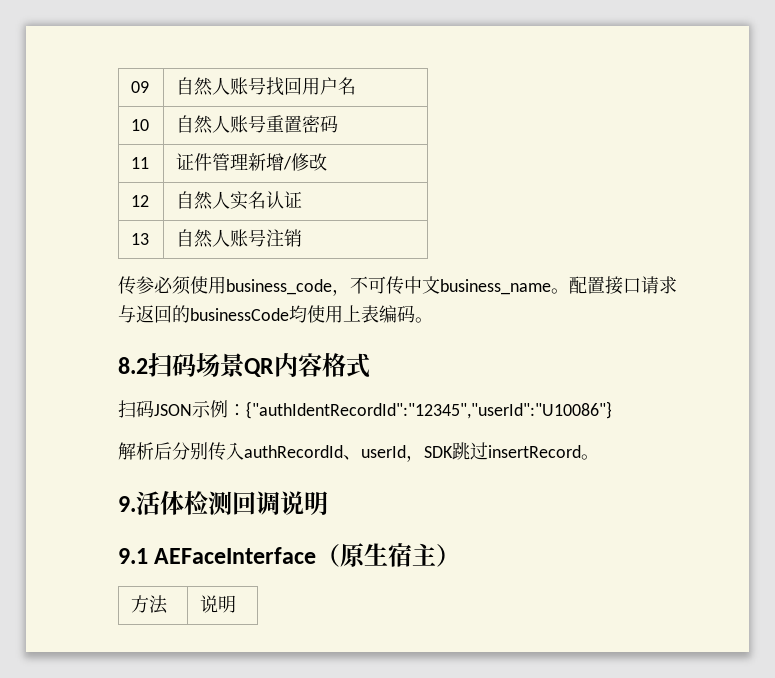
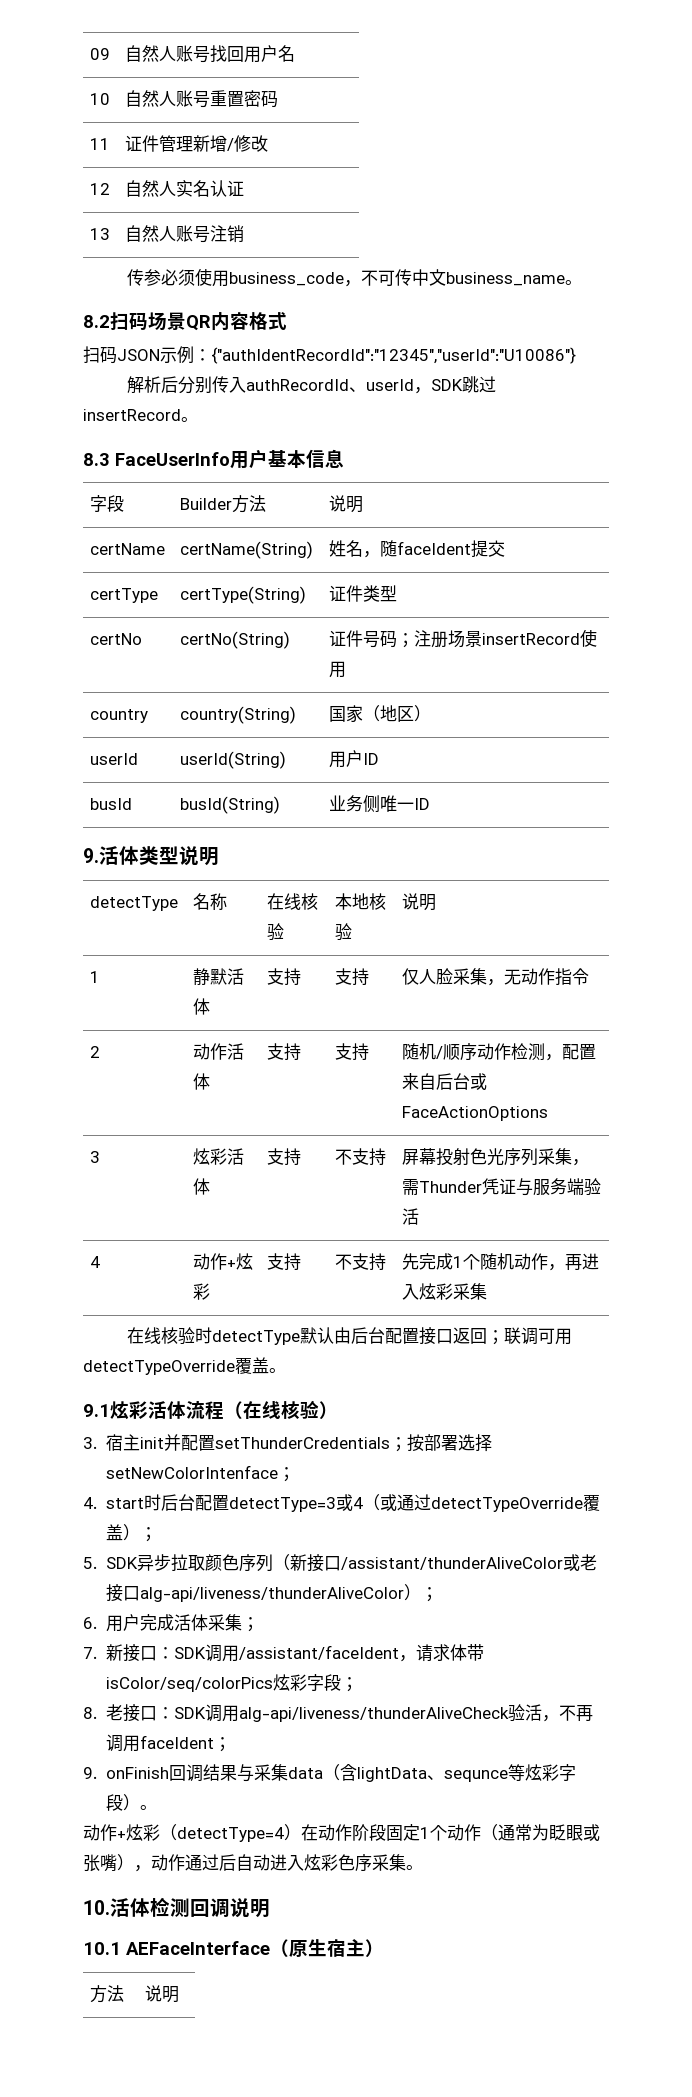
[569,276,677,295] [118,305,433,323] 配置接口请求与返回的businessCode均使用上表编码。 -> (582, 282) none
[118,496,136,512] 9. -> [83,449,344,469] [90,495,125,512] [180,495,267,513] [329,495,364,513] [90,543,166,555] [180,541,314,559] [329,540,506,558] [90,588,159,603] [180,586,307,604] [329,585,398,602] [90,633,143,645] [180,631,291,649] [329,629,598,648] [329,661,347,678] [90,709,149,723] [180,706,297,724] [329,705,432,723] [90,753,139,765] [180,751,287,769] [329,750,380,768] [90,798,133,810] [180,796,281,814] [329,795,431,813] [83,846,219,866] [90,896,179,911] [193,893,228,910] [267,893,319,910] [267,923,285,941] [335,893,387,910] [335,923,353,941] [402,893,437,911] [90,971,101,983] [193,968,245,985] [193,998,211,1015] [267,968,302,986] [335,968,370,986] [402,968,590,986] [90,1046,101,1058] [193,1043,245,1060] [193,1073,211,1090] [267,1043,302,1061] [335,1043,370,1061] [402,1043,597,1061] [402,1073,488,1090] [402,1106,549,1121] [90,1151,101,1163] [193,1148,245,1165] [193,1178,211,1195] [267,1148,302,1166] [335,1148,387,1166] [402,1148,590,1166] [402,1178,602,1196] [402,1208,420,1225] [90,1256,101,1268] [193,1253,254,1270] [193,1283,211,1300] [267,1253,302,1271] [335,1253,387,1271] [402,1253,600,1271] [402,1283,488,1300] [126,1327,572,1345] [83,1357,286,1375] [83,1400,338,1420] [83,1434,492,1452] [105,1465,295,1482] [83,1494,600,1512] [105,1524,157,1542] [83,1554,597,1572] [105,1584,438,1602] [83,1614,259,1632] [83,1644,484,1662] [105,1674,358,1692] [83,1704,593,1722] [105,1734,231,1752] [83,1764,576,1782] [105,1794,157,1811] [83,1824,600,1842] [83,1854,423,1872] [83,1900,110,1915] 8.3 FaceUserInfo用户基本信息 // 字段 | Builder方法 | 说明 // certName | certName(String) | 姓名，随faceIdent提交 // certType | certType(String) | 证件类型 // certNo | certNo(String) | 证件号码；注册场景insertRecord使用 // country | country(String) | 国家（地区） // userId | userId(String) | 用户ID // busId | busId(String) | 业务侧唯一ID // 9.活体类型说明 // detectType | 名称 | 在线核验 | 本地核验 | 说明 // 1 | 静默活体 | 支持 | 支持 | 仅人脸采集，无动作指令 // 2 | 动作活体 | 支持 | 支持 | 随机/顺序动作检测，配置来自后台或FaceActionOptions // 3 | 炫彩活体 | 支持 | 不支持 | 屏幕投射色光序列采集，需Thunder凭证与服务端验活 // 4 | 动作+炫彩 | 支持 | 不支持 | 先完成1个随机动作，再进入炫彩采集 // 在线核验时detectType默认由后台配置接口返回；联调可用detectTypeOverride覆盖。 // 9.1炫彩活体流程（在线核验） // 3.宿主init并配置setThunderCredentials；按部署选择setNewColorIntenface； // 4. start时后台配置detectType=3或4（或通过detectTypeOverride覆盖）； // 5. SDK异步拉取颜色序列（新接口/assistant/thunderAliveColor或老接口alg-api/liveness/thunderAliveColor）； // 6.用户完成活体采集； // 7.新接口：SDK调用/assistant/faceIdent，请求体带isColor/seq/colorPics炫彩字段； // 8.老接口：SDK调用alg-api/liveness/thunderAliveCheck验活，不再调用faceIdent； // 9. onFinish回调结果与采集data（含lightData、sequnce等炫彩字段）。 // 动作+炫彩（detectType=4）在动作阶段固定1个动作（通常为眨眼或张嘴），动作通过后自动进入炫彩色序采集。 // 10.
[118,548,148,564] 9.1 -> [83,1942,121,1955] 10.1

